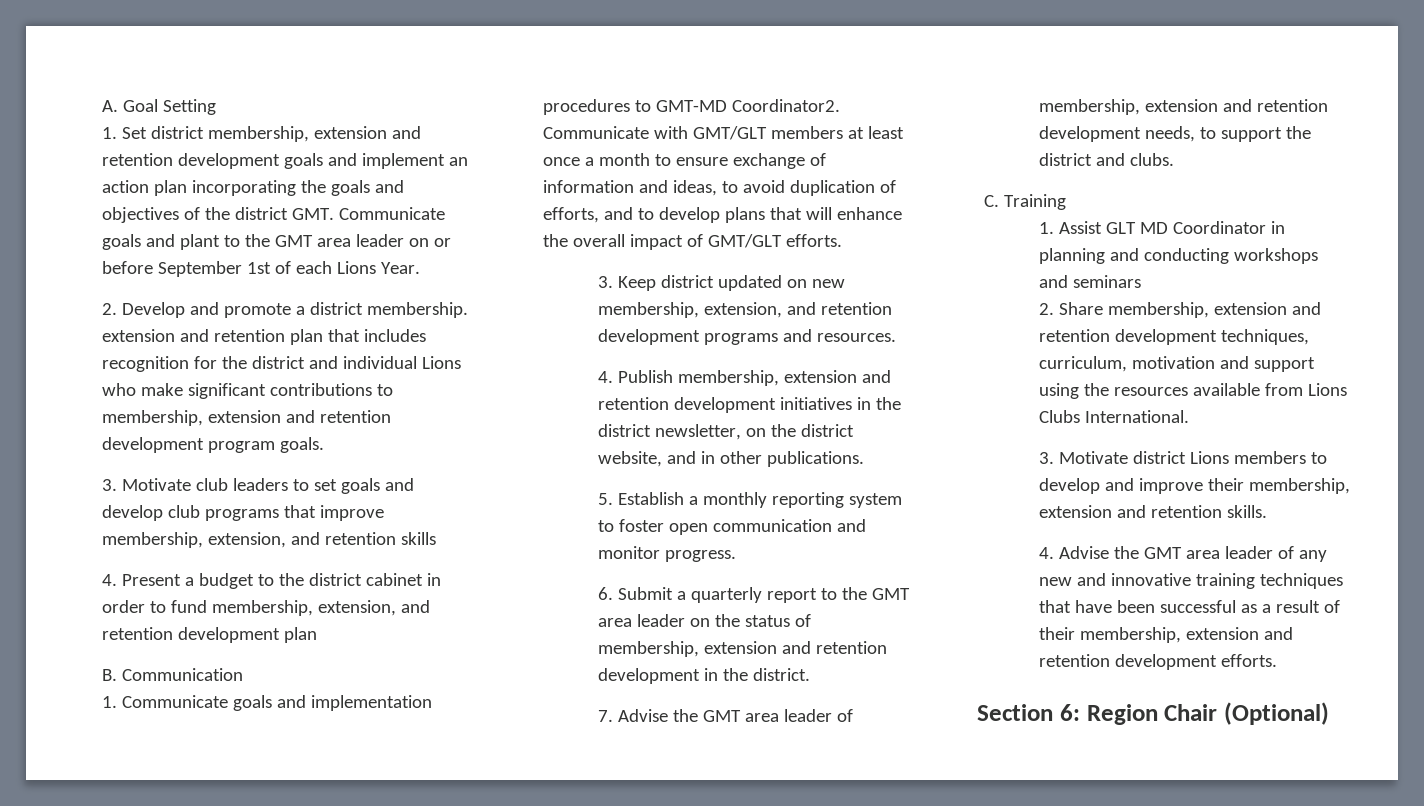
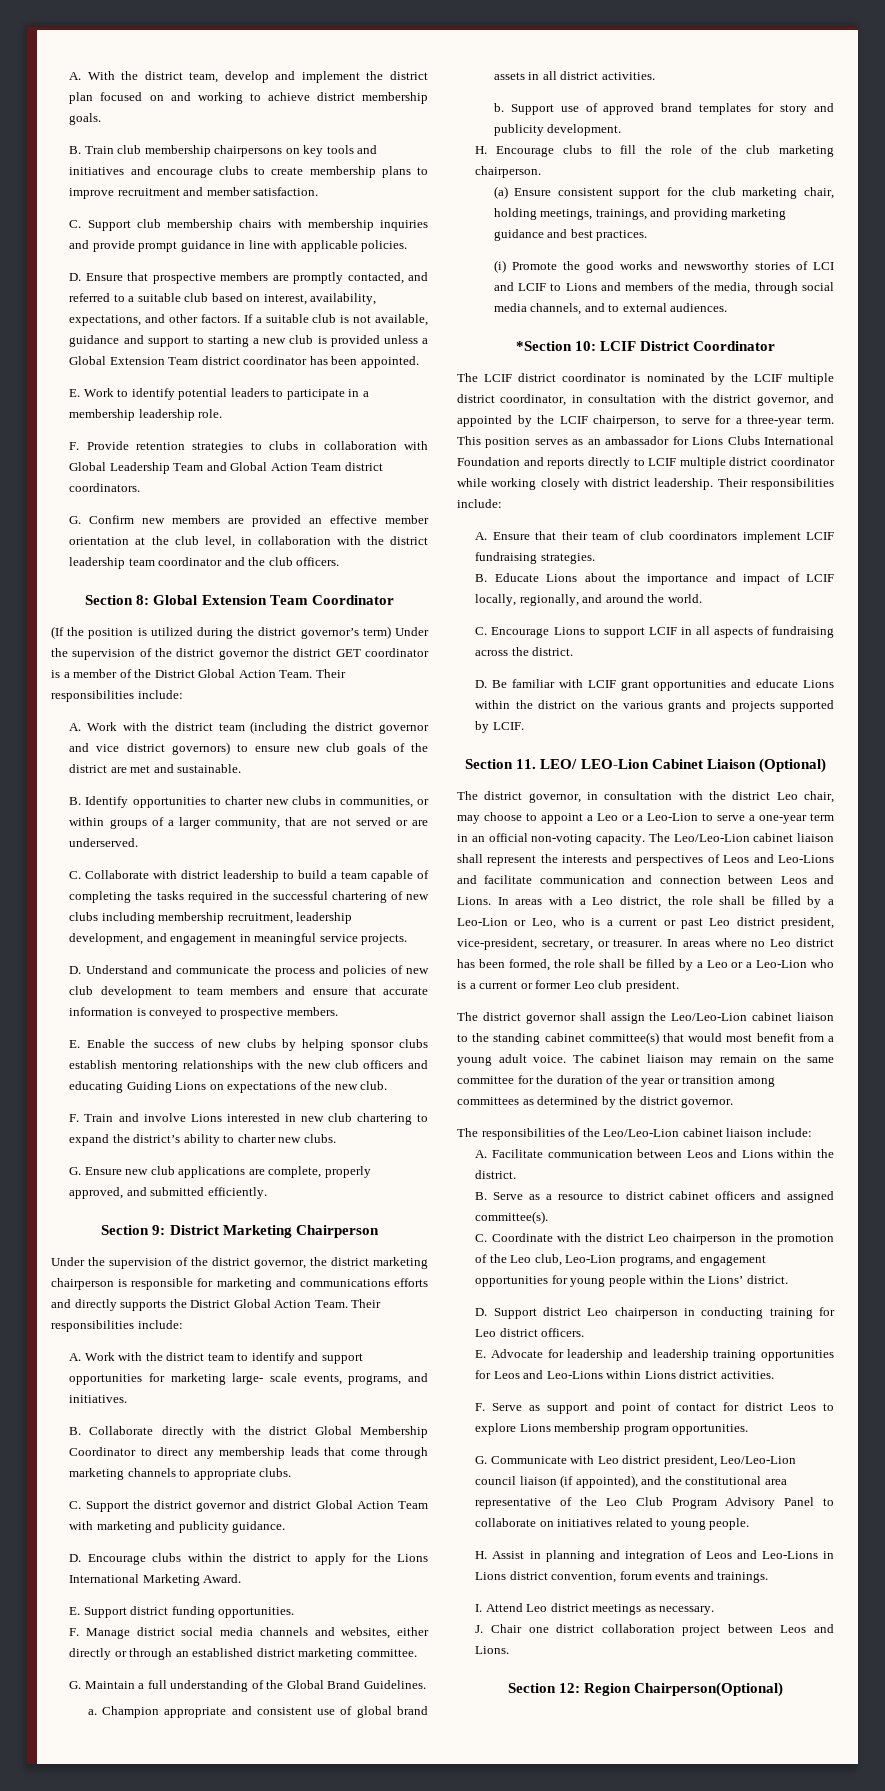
[101,99,216,115] [101,126,421,142] [101,153,468,169] [101,180,404,196] [101,207,445,223] [101,234,451,250] [101,261,420,277] [101,302,468,318] [101,329,426,345] [101,356,461,372] [101,383,393,399] [101,410,391,426] [101,437,324,453] [101,478,414,494] [101,505,384,521] [101,532,436,548] [101,573,441,589] [101,600,430,616] [101,627,317,643] [101,668,243,681] [101,695,432,711] [542,99,840,115] [542,126,904,140] [542,153,826,169] [542,180,896,196] [542,207,902,223] [542,234,842,250] [597,275,845,291] [597,302,892,318] [597,329,896,345] [597,370,891,386] [597,397,901,413] [597,424,854,440] [597,451,864,467] [597,492,902,508] [597,519,866,535] [597,546,736,562] [597,587,910,603] [597,614,811,627] [597,641,887,657] [597,668,810,684] [597,709,853,722] [1038,99,1328,115] [1038,126,1311,142] [1038,153,1174,166] [983,194,1066,210] [1038,221,1285,234] [1038,248,1318,264] [1038,275,1141,288] [1038,302,1321,318] [1038,329,1309,345] [1038,356,1315,372] [1038,383,1347,399] [1038,410,1189,423] [1038,451,1327,464] [1038,478,1350,494] [1038,505,1267,518] [1038,546,1327,562] [1038,573,1343,589] [1038,600,1340,613] [1038,627,1293,643] [1038,654,1277,670] [977,702,1329,725] A. Goal Setting // 1. Set district membership, extension and retention development goals and implement an action plan incorporating the goals and objectives of the district GMT. Communicate goals and plant to the GMT area leader on or before September 1st of each Lions Year. // 2. Develop and promote a district membership. extension and retention plan that includes recognition for the district and individual Lions who make significant contributions to membership, extension and retention development program goals. // 3. Motivate club leaders to set goals and develop club programs that improve membership, extension, and retention skills // 4. Present a budget to the district cabinet in order to fund membership, extension, and retention development plan // B. Communication // 1. Communicate goals and implementation procedures to GMT-MD Coordinator2. Communicate with GMT/GLT members at least once a month to ensure exchange of information and ideas, to avoid duplication of efforts, and to develop plans that will enhance the overall impact of GMT/GLT efforts. // 3. Keep district updated on new membership, extension, and retention development programs and resources. // 4. Publish membership, extension and retention development initiatives in the district newsletter, on the district website, and in other publications. // 5. Establish a monthly reporting system to foster open communication and monitor progress. // 6. Submit a quarterly report to the GMT area leader on the status of membership, extension and retention development in the district. // 7. Advise the GMT area leader of membership, extension and retention development needs, to support the district and clubs. // C. Training // 1. Assist GLT MD Coordinator in planning and conducting workshops and seminars // 2. Share membership, extension and retention development techniques, curriculum, motivation and support using the resources available from Lions Clubs International. // 3. Motivate district Lions members to develop and improve their membership, extension and retention skills. // 4. Advise the GMT area leader of any new and innovative training techniques that have been successful as a result of their membership, extension and retention development efforts. // Section 6: Region Chair (Optional) -> [69,71,429,83] [69,92,428,104] [69,113,102,125] [69,145,378,157] [69,166,428,178] [69,187,319,199] [69,219,429,231] [69,240,408,252] [69,272,428,284] [69,293,377,305] [69,314,428,326] [69,335,429,347] [69,356,419,368] [69,388,369,400] [69,409,223,421] [69,441,428,453] [69,462,383,474] [69,483,141,492] [69,515,429,527] [69,536,428,548] [69,557,340,569] [85,595,394,605] [51,626,430,639] [51,648,429,660] [51,669,346,678] [51,690,183,702] [69,721,430,734] [69,742,428,755] [69,764,242,773] [69,796,429,808] [69,817,429,829] [69,838,139,847] [69,870,430,882] [69,891,430,903] [69,912,353,924] [69,933,408,945] [69,965,429,977] [69,986,428,998] [69,1007,338,1019] [69,1039,428,1051] [69,1060,428,1072] [69,1081,388,1093] [69,1113,428,1125] [69,1134,336,1146] [69,1166,371,1178] [69,1187,267,1199] [101,1225,379,1238] [51,1257,428,1269] [51,1278,428,1290] [51,1299,382,1311] [51,1320,183,1332] [69,1352,363,1364] [69,1373,428,1385] [69,1395,128,1403] [69,1426,429,1438] [69,1447,428,1459] [69,1468,292,1480] [69,1500,428,1512] [69,1521,286,1533] [69,1553,429,1565] [69,1574,242,1586] [69,1606,295,1618] [69,1627,429,1639] [69,1648,417,1660] [69,1680,426,1692] [87,1706,428,1718] [493,71,655,80] [493,103,834,115] [493,124,622,136] [475,145,834,157] [475,166,542,178] [493,186,834,199] [493,208,787,220] [493,229,648,241] [493,260,834,273] [493,282,835,294] [493,303,728,315] [515,341,776,351] [457,373,834,385] [457,394,834,406] [457,415,834,427] [457,436,834,448] [457,457,835,469] [457,478,834,490] [457,499,502,508] [475,531,834,543] [475,552,595,564] [475,573,834,585] [475,594,702,606] [475,626,834,638] [475,647,574,656] [475,679,834,691] [475,700,834,712] [475,721,524,733] [465,758,826,773] [457,791,834,803] [457,812,834,824] [457,833,834,845] [457,854,834,866] [457,875,834,884] [457,896,834,908] [457,917,834,929] [457,938,834,950] [457,959,834,971] [457,980,679,992] [457,1012,834,1024] [457,1032,834,1045] [457,1054,834,1066] [457,1075,775,1087] [457,1096,734,1108] [457,1128,812,1140] [475,1149,834,1158] [475,1170,517,1179] [475,1191,834,1203] [475,1211,549,1224] [475,1233,834,1245] [475,1254,766,1266] [475,1275,788,1287] [475,1307,835,1319] [475,1328,585,1337] [475,1349,834,1361] [475,1370,774,1379] [475,1402,834,1414] [475,1423,749,1435] [475,1455,797,1467] [475,1475,787,1488] [475,1497,834,1509] [475,1518,750,1530] [475,1550,834,1562] [475,1571,769,1583] [475,1603,715,1615] [475,1624,834,1636] [475,1646,510,1654] [507,1682,784,1697] A. With the district team, develop and implement the district plan focused on and working to achieve district membership goals. // B. Train club membership chairpersons on key tools and initiatives and encourage clubs to create membership plans to improve recruitment and member satisfaction. // C. Support club membership chairs with membership inquiries and provide prompt guidance in line with applicable policies. // D. Ensure that prospective members are promptly contacted, and referred to a suitable club based on interest, availability, expectations, and other factors. If a suitable club is not available, guidance and support to starting a new club is provided unless a Global Extension Team district coordinator has been appointed. // E. Work to identify potential leaders to participate in a membership leadership role. // F. Provide retention strategies to clubs in collaboration with Global Leadership Team and Global Action Team district coordinators. // G. Confirm new members are provided an effective member orientation at the club level, in collaboration with the district leadership team coordinator and the club officers. // Section 8: Global Extension Team Coordinator // (If the position is utilized during the district governor’s term) Under the supervision of the district governor the district GET coordinator is a member of the District Global Action Team. Their responsibilities include: // A. Work with the district team (including the district governor and vice district governors) to ensure new club goals of the district are met and sustainable. // B. Identify opportunities to charter new clubs in communities, or within groups of a larger community, that are not served or are underserved. // C. Collaborate with district leadership to build a team capable of completing the tasks required in the successful chartering of new clubs including membership recruitment, leadership development, and engagement in meaningful service projects. // D. Understand and communicate the process and policies of new club development to team members and ensure that accurate information is conveyed to prospective members. // E. Enable the success of new clubs by helping sponsor clubs establish mentoring relationships with the new club officers and educating Guiding Lions on expectations of the new club. // F. Train and involve Lions interested in new club chartering to expand the district’s ability to charter new clubs. // G. Ensure new club applications are complete, properly approved, and submitted efficiently. // Section 9: District Marketing Chairperson // Under the supervision of the district governor, the district marketing chairperson is responsible for marketing and communications efforts and directly supports the District Global Action Team. Their responsibilities include: // A. Work with the district team to identify and support opportunities for marketing large- scale events, programs, and initiatives. // B. Collaborate directly with the district Global Membership Coordinator to direct any membership leads that come through marketing channels to appropriate clubs. // C. Support the district governor and district Global Action Team with marketing and publicity guidance. // D. Encourage clubs within the district to apply for the Lions International Marketing Award. // E. Support district funding opportunities. // F. Manage district social media channels and websites, either directly or through an established district marketing committee. // G. Maintain a full understanding of the Global Brand Guidelines. // a. Champion appropriate and consistent use of global brand assets in all district activities. // b. Support use of approved brand templates for story and publicity development. // H. Encourage clubs to fill the role of the club marketing chairperson. // (a) Ensure consistent support for the club marketing chair, holding meetings, trainings, and providing marketing guidance and best practices. // (i) Promote the good works and newsworthy stories of LCI and LCIF to Lions and members of the media, through social media channels, and to external audiences. // *Section 10: LCIF District Coordinator // The LCIF district coordinator is nominated by the LCIF multiple district coordinator, in consultation with the district governor, and appointed by the LCIF chairperson, to serve for a three-year term. This position serves as an ambassador for Lions Clubs International Foundation and reports directly to LCIF multiple district coordinator while working closely with district leadership. Their responsibilities include: // A. Ensure that their team of club coordinators implement LCIF fundraising strategies. // B. Educate Lions about the importance and impact of LCIF locally, regionally, and around the world. // C. Encourage Lions to support LCIF in all aspects of fundraising across the district. // D. Be familiar with LCIF grant opportunities and educate Lions within the district on the various grants and projects supported by LCIF. // Section 11. LEO/ LEO-Lion Cabinet Liaison (Optional) // The district governor, in consultation with the district Leo chair, may choose to appoint a Leo or a Leo-Lion to serve a one-year term in an official non-voting capacity. The Leo/Leo-Lion cabinet liaison shall represent the interests and perspectives of Leos and Leo-Lions and facilitate communication and connection between Leos and Lions. In areas with a Leo district, the role shall be filled by a Leo-Lion or Leo, who is a current or past Leo district president, vice-president, secretary, or treasurer. In areas where no Leo district has been formed, the role shall be filled by a Leo or a Leo-Lion who is a current or former Leo club president. // The district governor shall assign the Leo/Leo-Lion cabinet liaison to the standing cabinet committee(s) that would most benefit from a young adult voice. The cabinet liaison may remain on the same committee for the duration of the year or transition among committees as determined by the district governor. // The responsibilities of the Leo/Leo-Lion cabinet liaison include: // A. Facilitate communication between Leos and Lions within the district. // B. Serve as a resource to district cabinet officers and assigned committee(s). // C. Coordinate with the district Leo chairperson in the promotion of the Leo club, Leo-Lion programs, and engagement opportunities for young people within the Lions’ district. // D. Support district Leo chairperson in conducting training for Leo district officers. // E. Advocate for leadership and leadership training opportunities for Leos and Leo-Lions within Lions district activities. // F. Serve as support and point of contact for district Leos to explore Lions membership program opportunities. // G. Communicate with Leo district president, Leo/Leo-Lion council liaison (if appointed), and the constitutional area representative of the Leo Club Program Advisory Panel to collaborate on initiatives related to young people. // H. Assist in planning and integration of Leos and Leo-Lions in Lions district convention, forum events and trainings. // I. Attend Leo district meetings as necessary. // J. Chair one district collaboration project between Leos and Lions. // Section 12: Region Chairperson(Optional)

